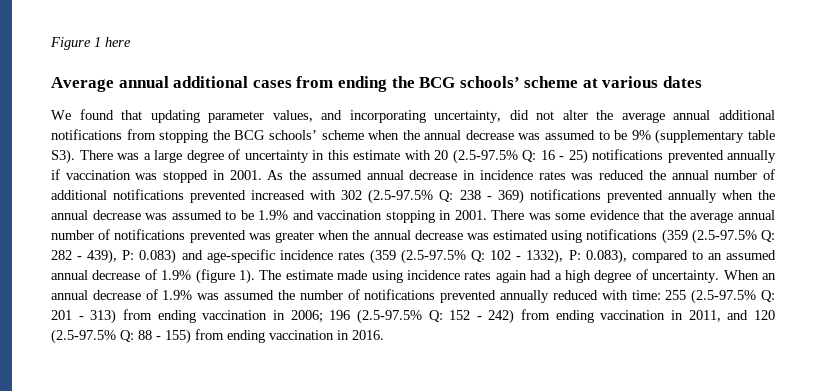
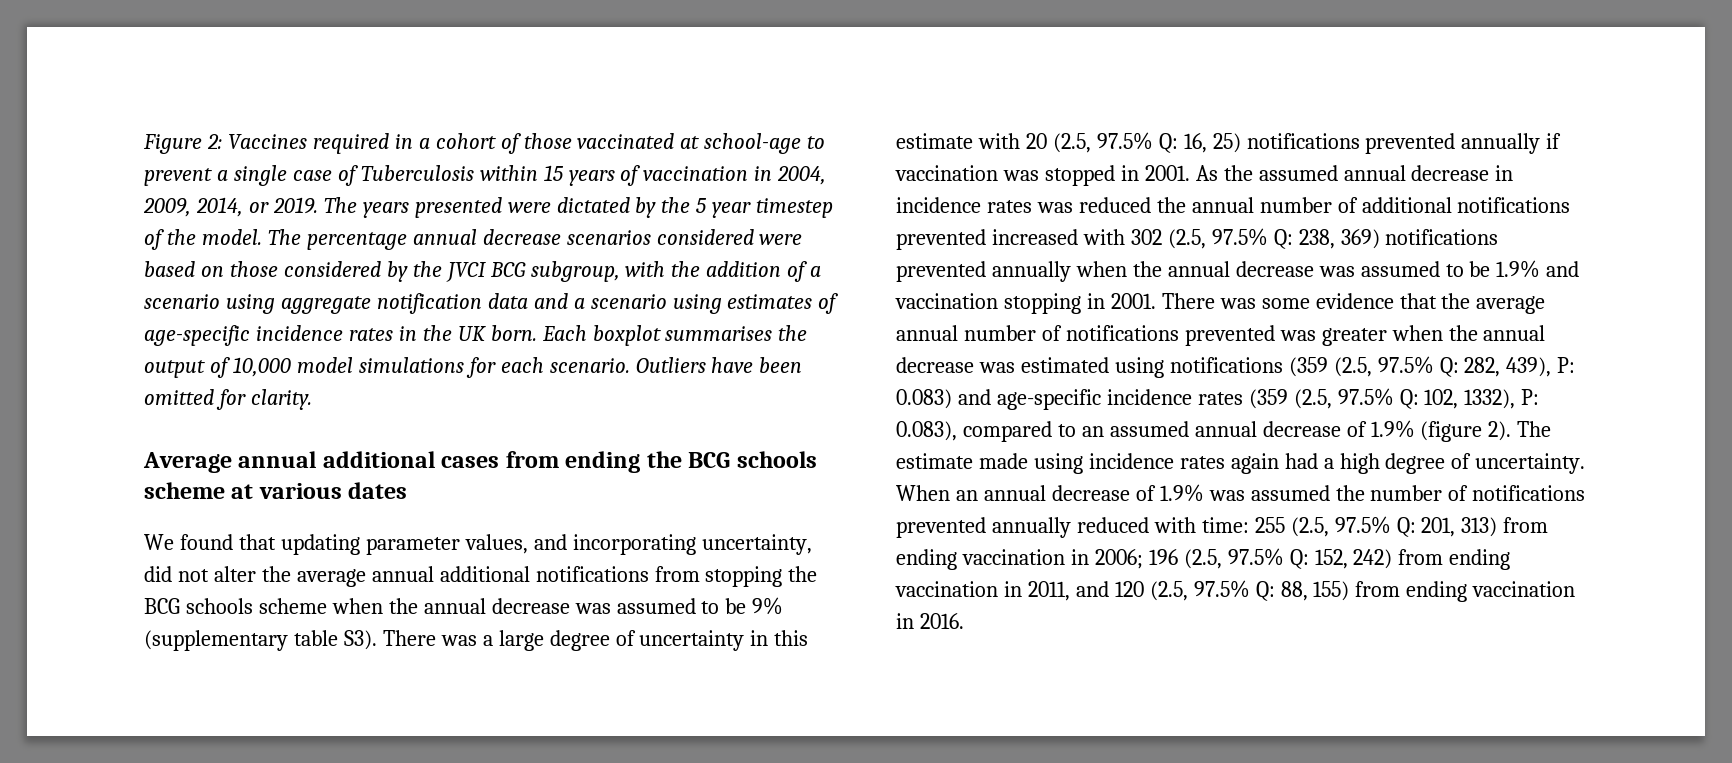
[94,37,131,47] 1 here -> [206,133,826,154] [144,165,827,186] [143,197,834,218] [144,229,803,250] [144,261,822,282] [144,293,839,314] [144,325,808,346] [144,357,803,378] [144,389,312,410] 2: Vaccines required in a cohort of those vaccinated at school-age to prevent a single case of Tuberculosis within 15 years of vaccination in 2004, 2009, 2014, or 2019. The years presented were dictated by the 5 year timestep of the model. The percentage annual decrease scenarios considered were based on those considered by the JVCI BCG subgroup, with the addition of a scenario using aggregate notification data and a scenario using estimates of age-specific incidence rates in the UK born. Each boxplot summarises the output of 10,000 model simulations for each scenario. Outliers have been omitted for clarity.
[459,76,520,88] schools’ -> [736,451,817,468] schools
[268,130,317,140] schools’ -> [185,598,253,614] schools
[452,149,564,164] (2.5-97.5% Q: 16 - -> [1052,132,1207,153] (2.5, 97.5% Q: 16,
[368,189,492,204] (2.5-97.5% Q: 238 - -> [1167,228,1335,249] (2.5, 97.5% Q: 238,
[691,229,775,244] [51,250,83,260] (2.5-97.5% Q: 282 - -> [1333,356,1501,377] (2.5, 97.5% Q: 282,
[401,249,522,264] (2.5-97.5% Q: 102 - -> [1293,388,1459,409] (2.5, 97.5% Q: 102,
[239,269,256,284] 1). -> [1488,421,1512,441] 2).
[691,289,776,304] [51,310,84,320] (2.5-97.5% Q: 201 - -> [1290,516,1456,537] (2.5, 97.5% Q: 201,
[356,309,482,324] (2.5-97.5% Q: 152 - -> [1183,548,1348,569] (2.5, 97.5% Q: 152,
[51,329,161,344] (2.5-97.5% Q: 88 - -> [1149,580,1308,601] (2.5, 97.5% Q: 88,

